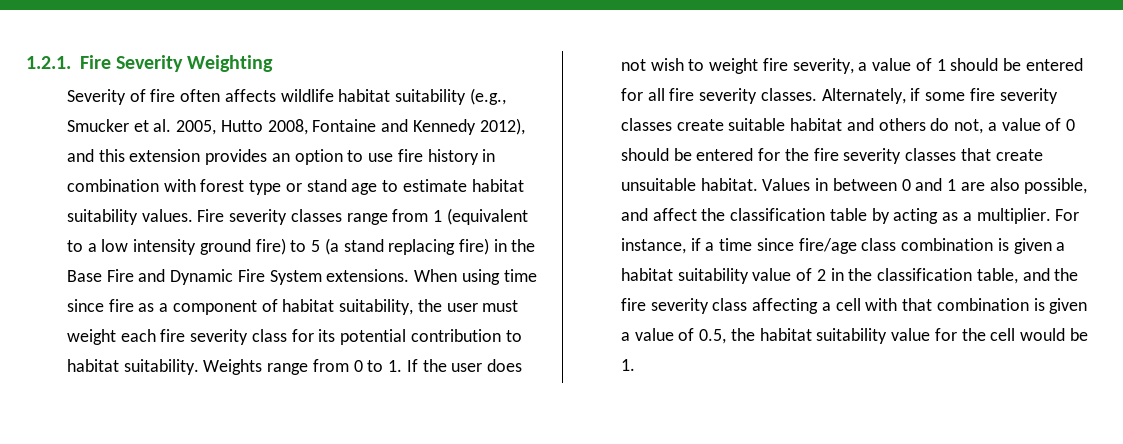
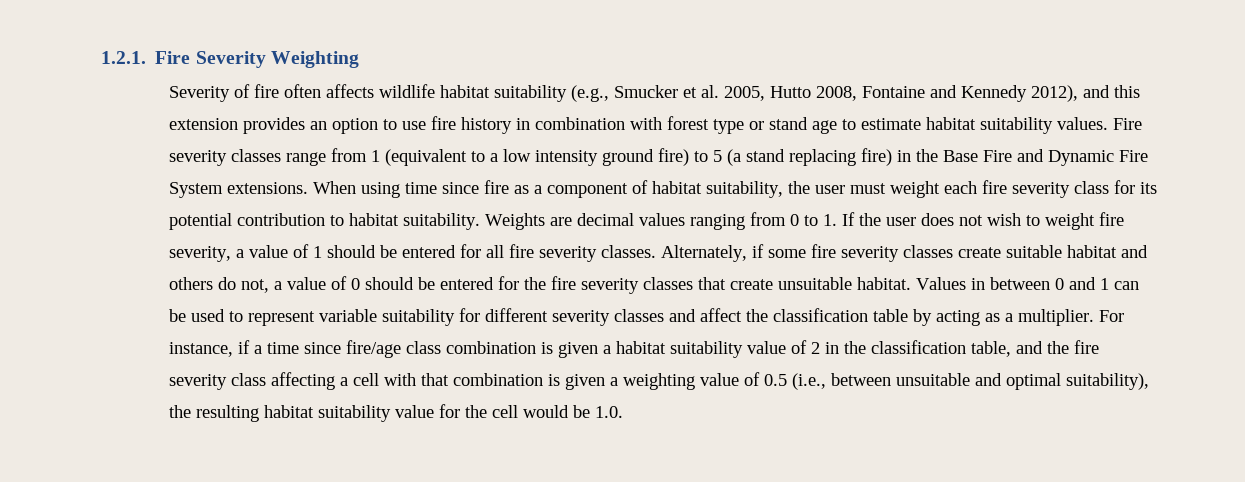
[267,363,309,375] range -> [549,213,745,230] are decimal values ranging
[960,178,1088,194] are also possible, -> [1113,281,1139,290] [168,308,664,326] can be used to represent variable suitability for different severity classes
[634,328,755,344] value of 0.5, the -> [622,372,1149,390] [168,405,259,422] weighting value of 0.5 (i.e., between unsuitable and optimal suitability), the resulting
[620,359,635,371] 1. -> [594,406,623,418] 1.0.

